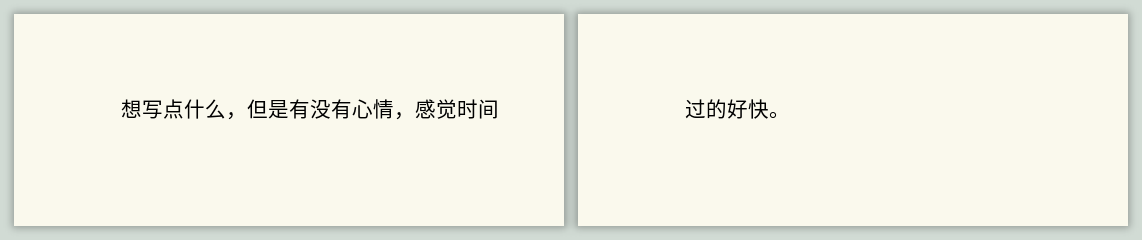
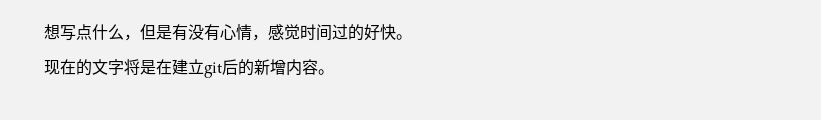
(790, 115) none -> [44,59,334,78] // 现在的文字将是在建立git后的新增内容。

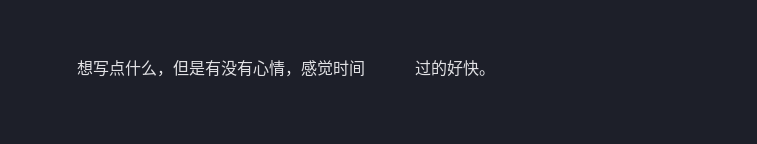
[44,59,334,78] // 现在的文字将是在建立git后的新增内容。 -> (495, 73) none

